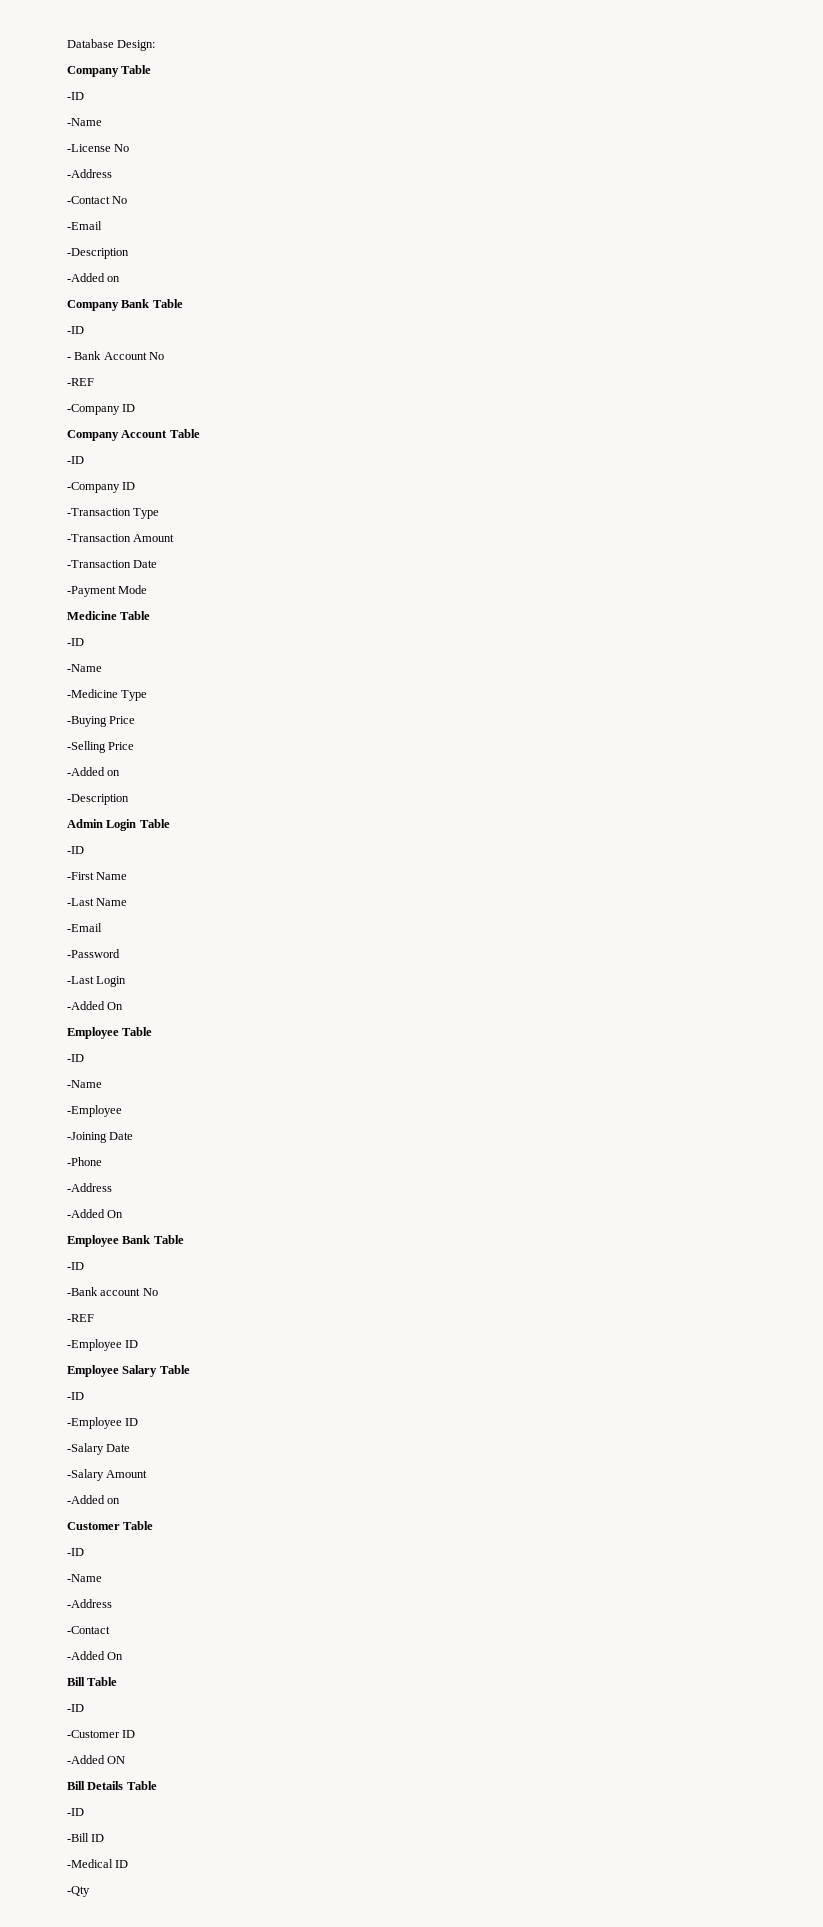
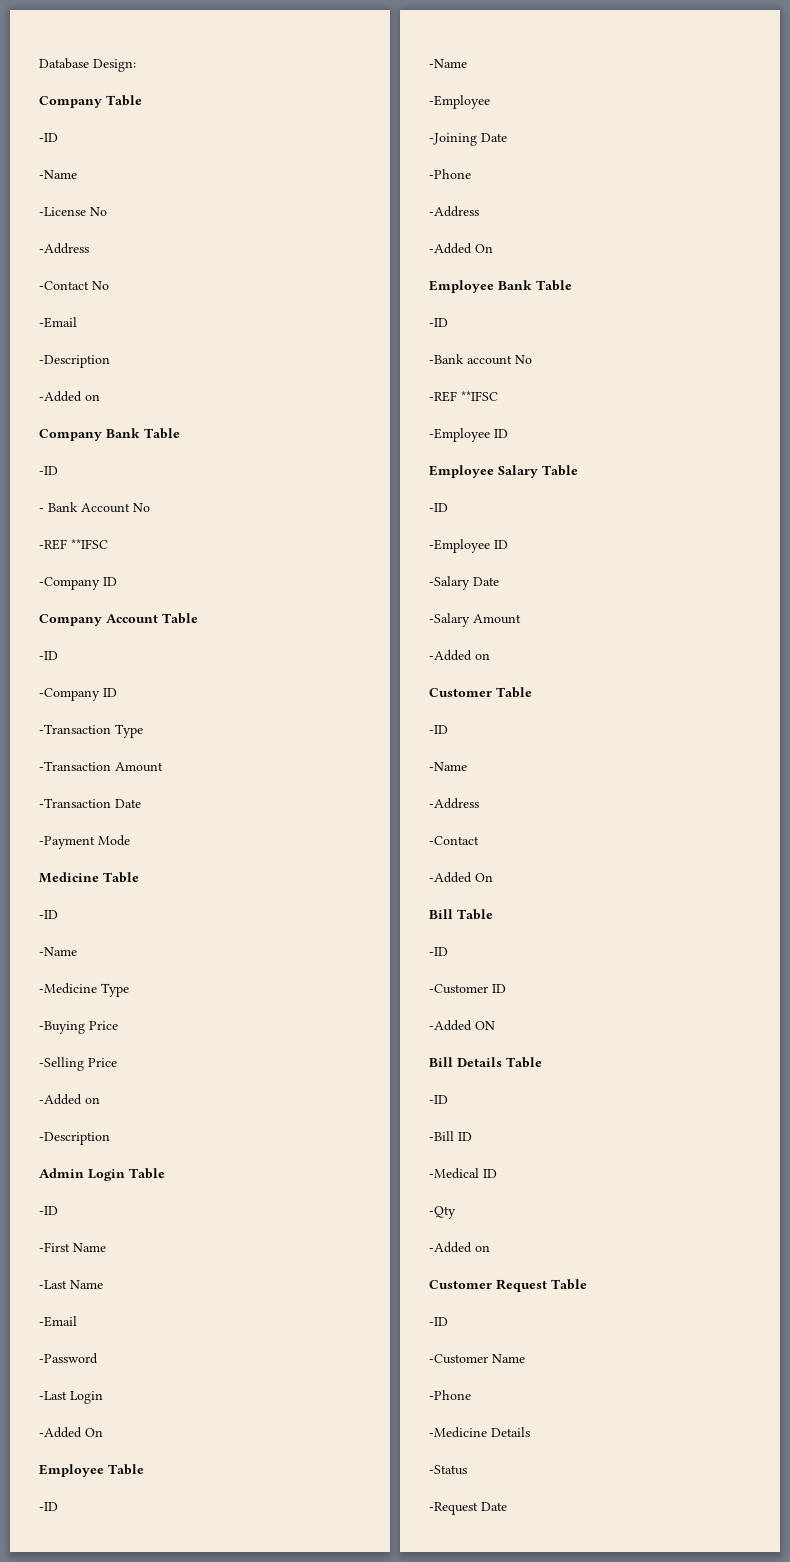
(94, 382) none -> [71,539,108,549] **IFSC
(94, 1318) none -> [461,391,498,401] **IFSC
(90, 1891) none -> [429,1242,490,1253] [429,1279,587,1292] [429,1317,448,1326] [429,1354,525,1364] [429,1390,471,1400] [429,1427,530,1438] [429,1465,467,1475] [429,1502,507,1515] // -Added on // Customer Request Table // -ID // -Customer Name // -Phone // -Medicine Details // -Status // -Request Date

